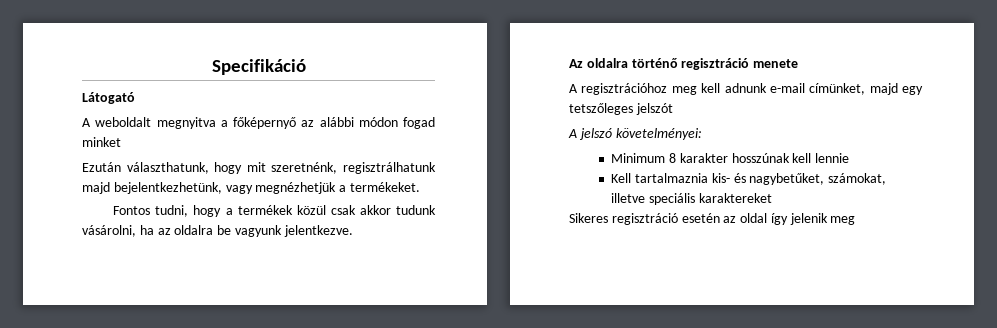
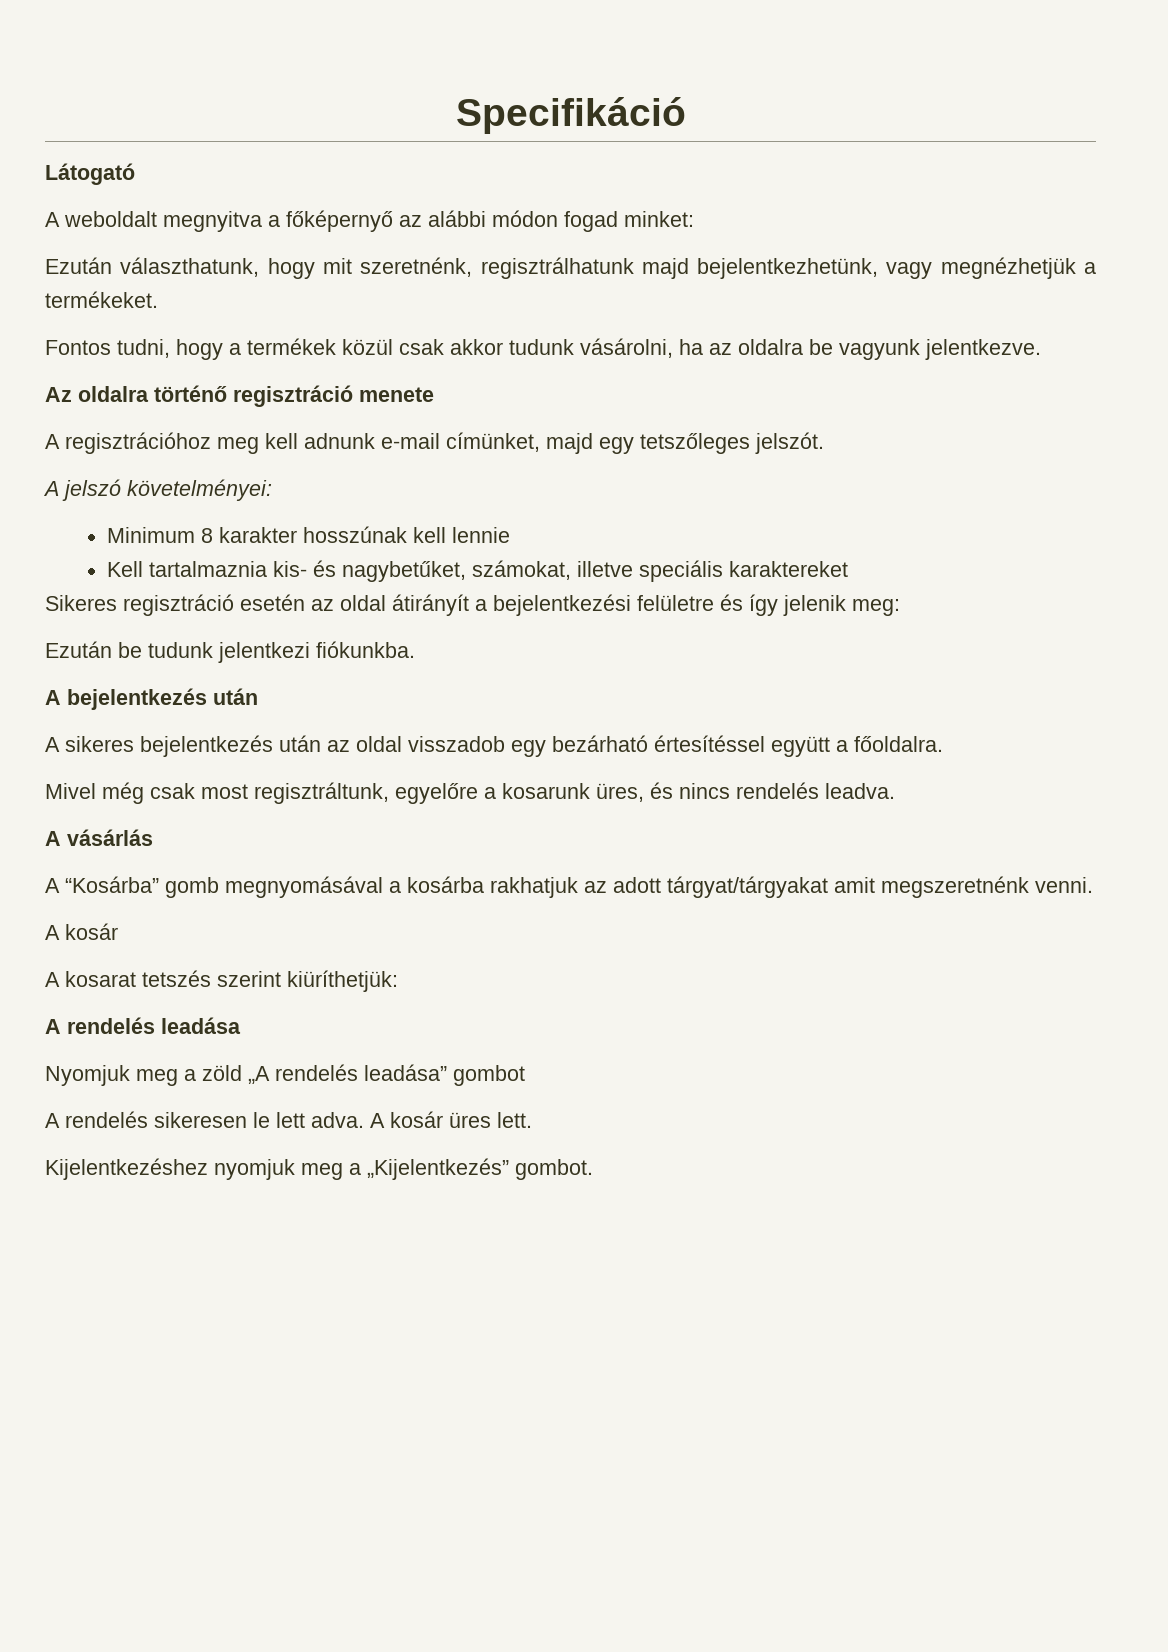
[82,137,121,147] minket -> [624,211,694,227] minket:
[635,103,673,115] jelszót -> [755,432,824,454] jelszót.
[770,213,856,225] így jelenik meg -> [392,594,900,616] [45,641,415,663] [45,688,258,710] [45,735,943,757] [45,782,895,804] [45,829,153,846] [45,876,1093,898] [45,923,118,940] [45,970,398,992] [45,1017,241,1034] [45,1064,525,1086] [45,1111,532,1128] [45,1158,593,1180] átirányít a bejelentkezési felületre és így jelenik meg: // Ezután be tudunk jelentkezi fiókunkba. // A bejelentkezés után // A sikeres bejelentkezés után az oldal visszadob egy bezárható értesítéssel együtt a főoldalra. // Mivel még csak most regisztráltunk, egyelőre a kosarunk üres, és nincs rendelés leadva. // A vásárlás // A “Kosárba” gomb megnyomásával a kosárba rakhatjuk az adott tárgyat/tárgyakat amit megszeretnénk venni. // A kosár // A kosarat tetszés szerint kiüríthetjük: // A rendelés leadása // Nyomjuk meg a zöld „A rendelés leadása” gombot // A rendelés sikeresen le lett adva. A kosár üres lett. // Kijelentkezéshez nyomjuk meg a „Kijelentkezés” gombot.

